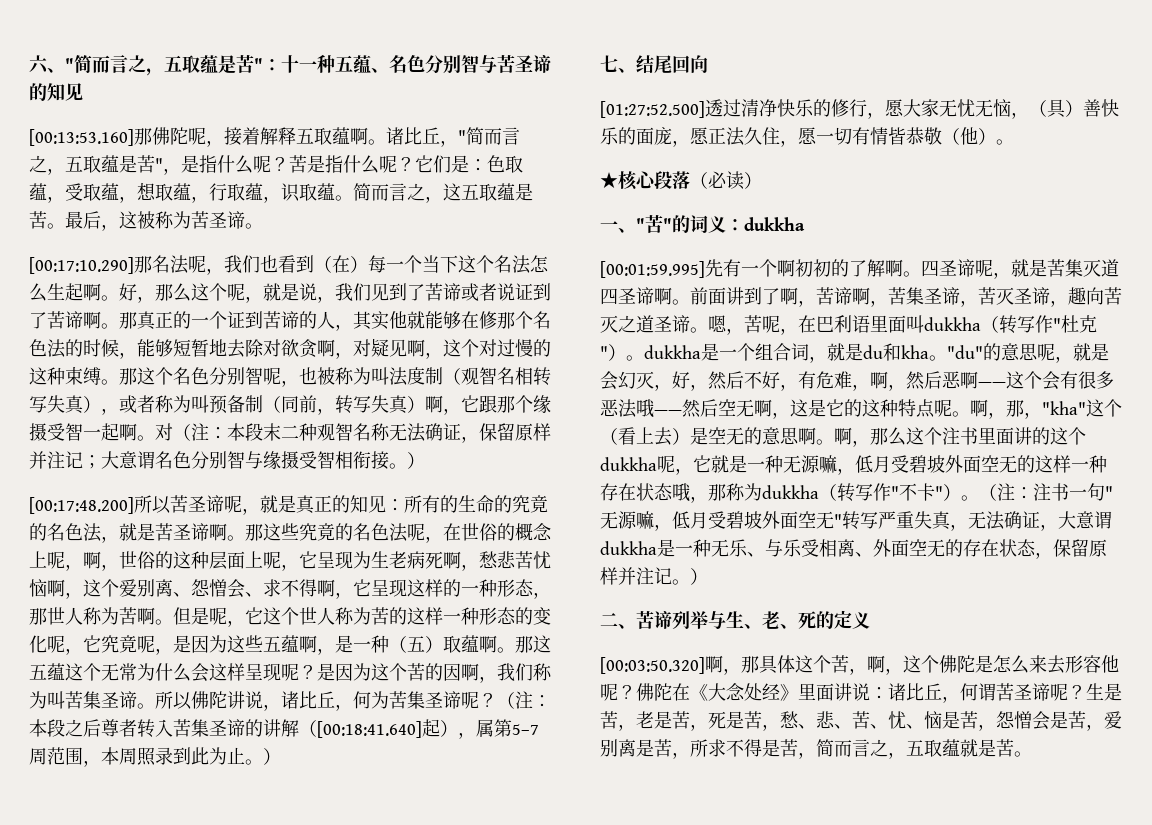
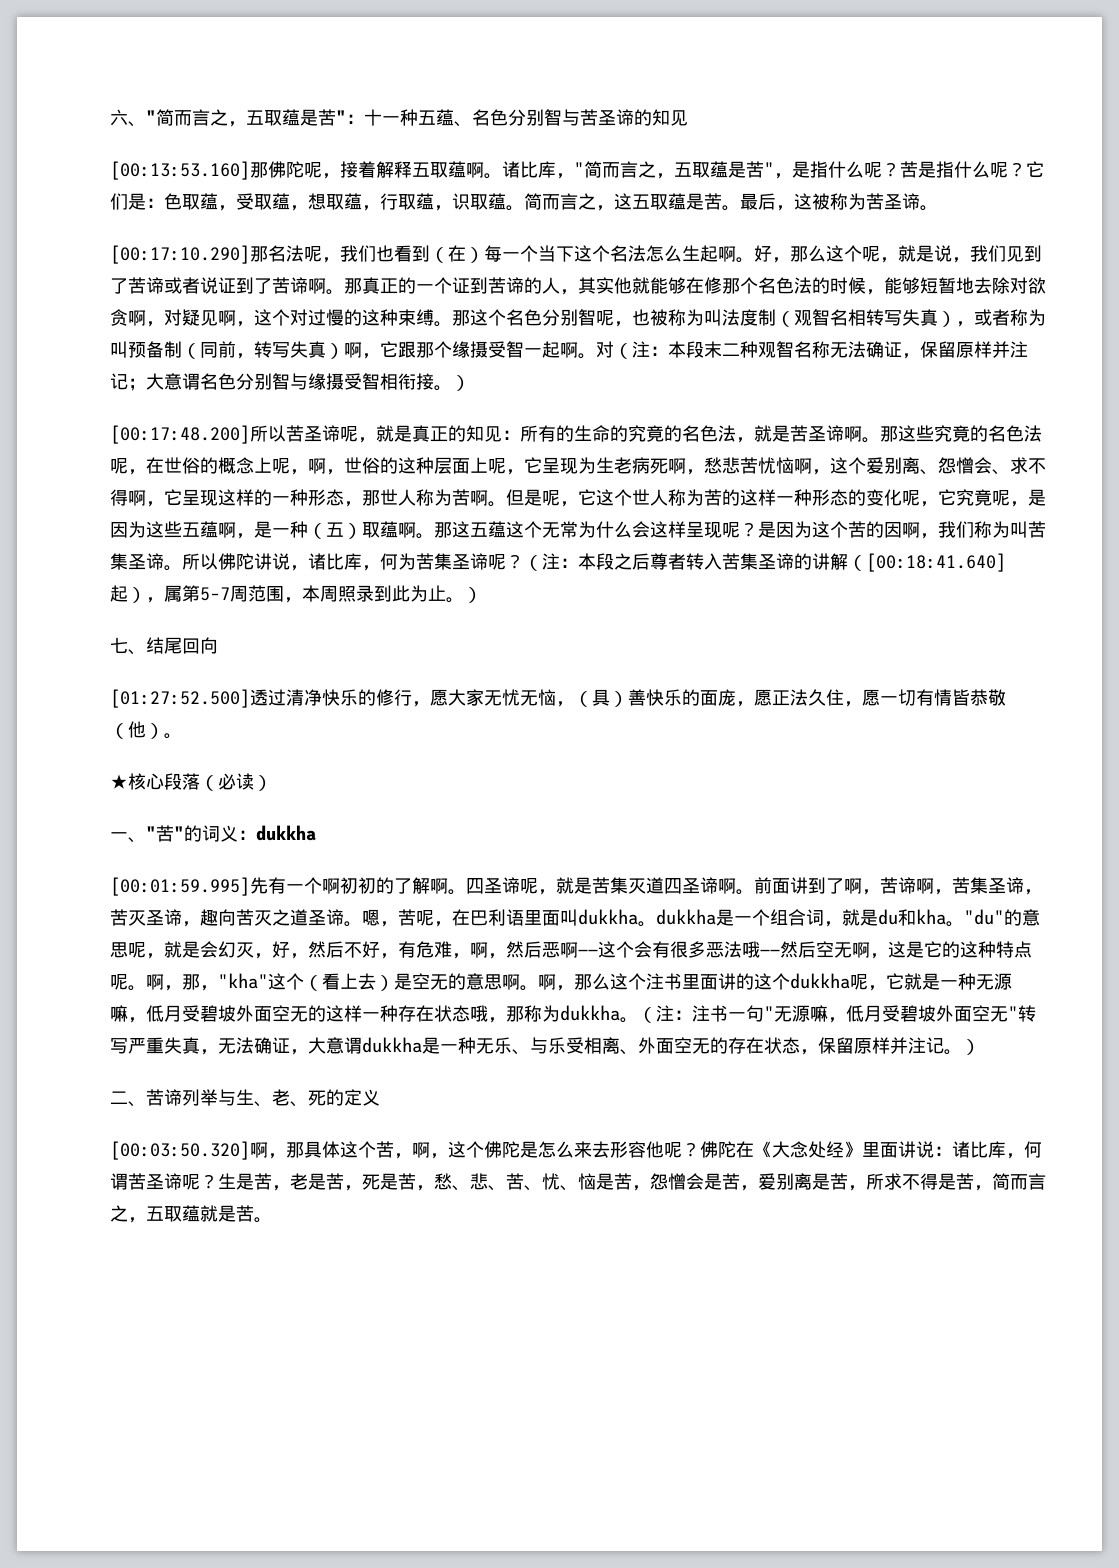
[422,127,440,144] 丘 -> [538,161,556,178] 库
[317,691,335,708] 丘 -> [344,553,362,570] 库
[981,315,1097,334] [600,344,626,361] （转写作"杜克"） -> (638, 917) none
[819,483,961,502] （转写作"不卡"） -> (620, 1013) none
[924,683,942,700] 丘 -> [988,1141,1006,1158] 库

